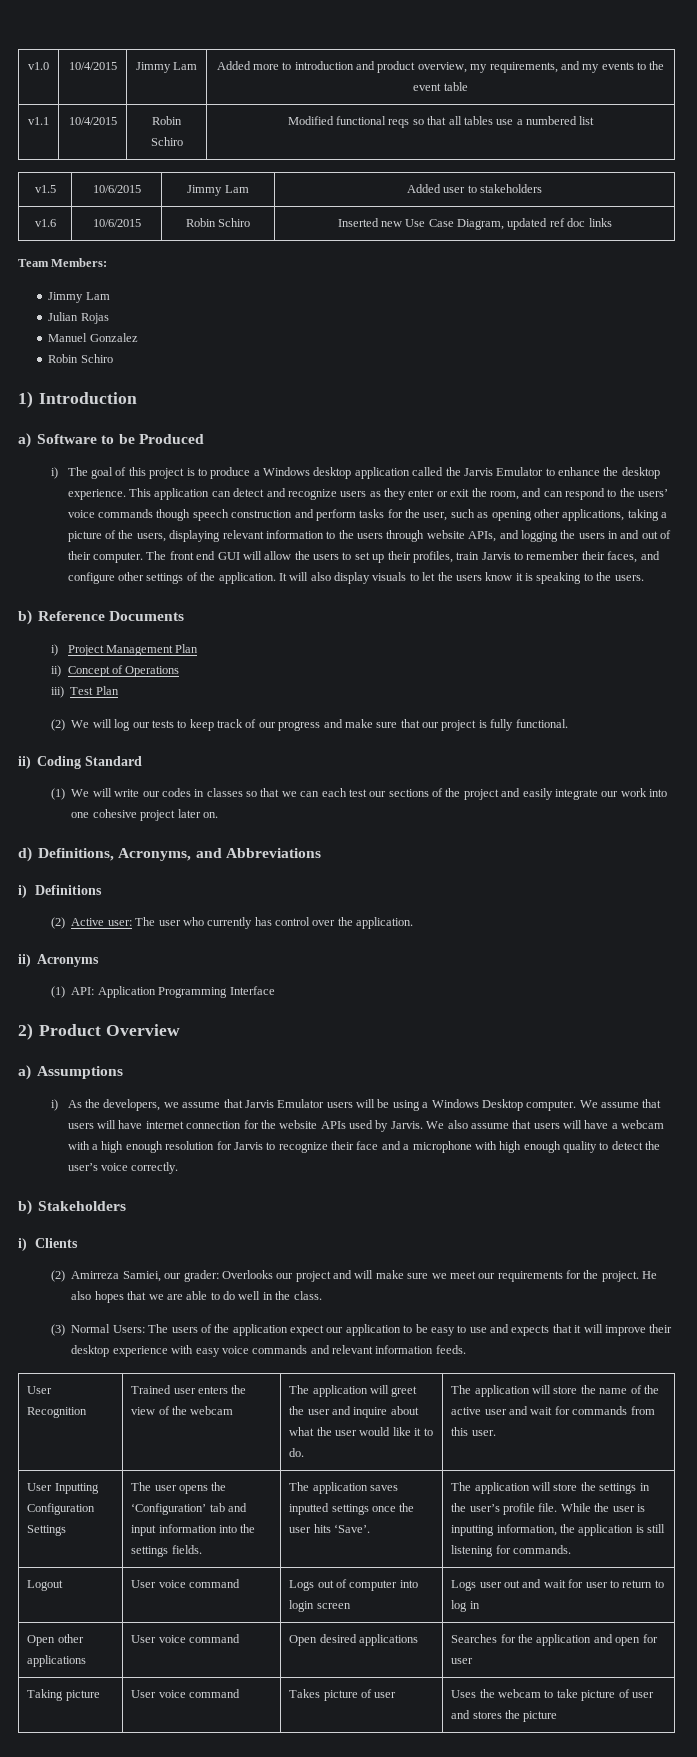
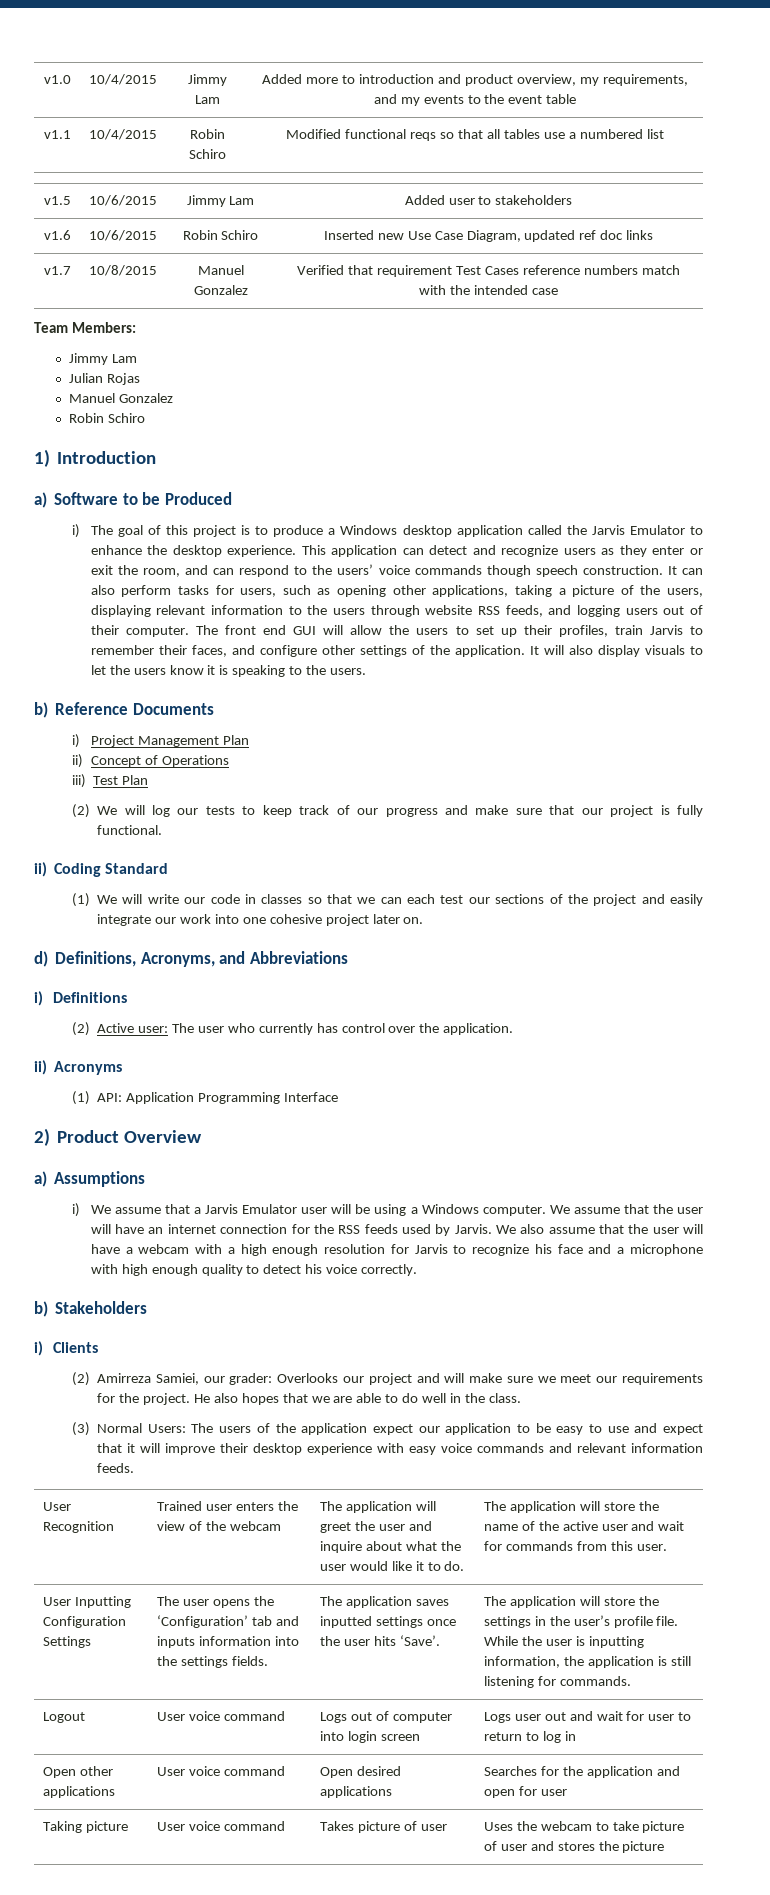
(612, 222) none -> [43,266,71,275] [89,265,157,276] [197,265,244,275] [193,285,248,295] [297,265,680,277] [419,285,558,295] // v1.7 | 10/8/2015 | Manuel Gonzalez | Verified that requirement Test Cases reference numbers match with the intended case
[231,509,314,518] construction and -> [582,565,703,575] [90,585,115,595] construction. It can also
[405,509,448,521] the user, -> [240,588,277,597] users,
[468,530,640,542] APIs, and logging the users in and -> [478,605,658,617] RSS feeds, and logging users
[161,788,191,797] codes -> [210,894,240,904] code
[67,1099,353,1111] As the developers, we assume that Jarvis Emulator users -> [90,1204,328,1214] We assume that a Jarvis Emulator user
[481,1099,523,1111] Desktop -> (479, 1209) none
[67,1120,143,1129] users will have -> [652,1204,703,1214] [90,1224,164,1234] the user will have an
[279,1120,346,1129] website APIs -> [338,1224,398,1234] RSS feeds
[533,1123,560,1129] users -> [628,1224,679,1234] the user
[331,1141,355,1150] their -> [534,1244,552,1254] his
[645,1141,661,1150] [67,1163,98,1171] the user’s -> [305,1264,323,1274] his
[511,1325,550,1336] expects -> [663,1424,704,1435] expect
[131,1525,157,1536] input -> [156,1636,195,1648] inputs

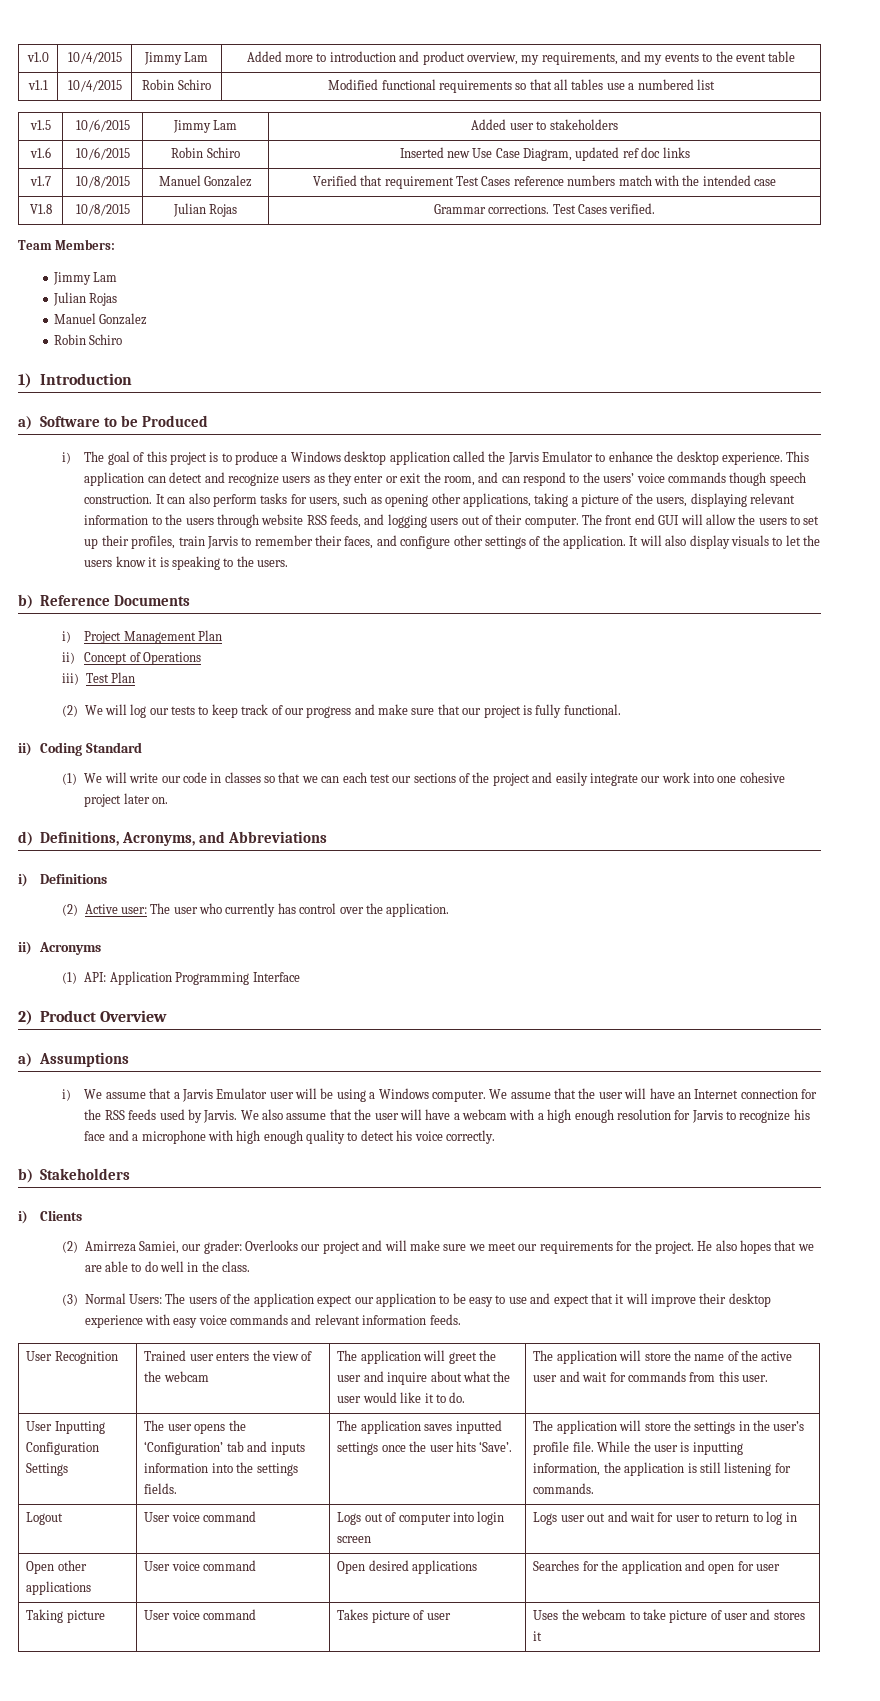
[410,132,437,141] reqs -> [438,80,512,93] requirements
(558, 291) none -> [29,204,52,214] [75,204,130,216] [172,203,238,217] [433,203,656,214] // V1.8 | 10/8/2015 | Julian Rojas | Grammar corrections. Test Cases verified.
[167,1224,216,1234] internet -> [694,1089,739,1099] Internet
[598,1841,665,1853] the picture -> [533,1631,543,1641] it

